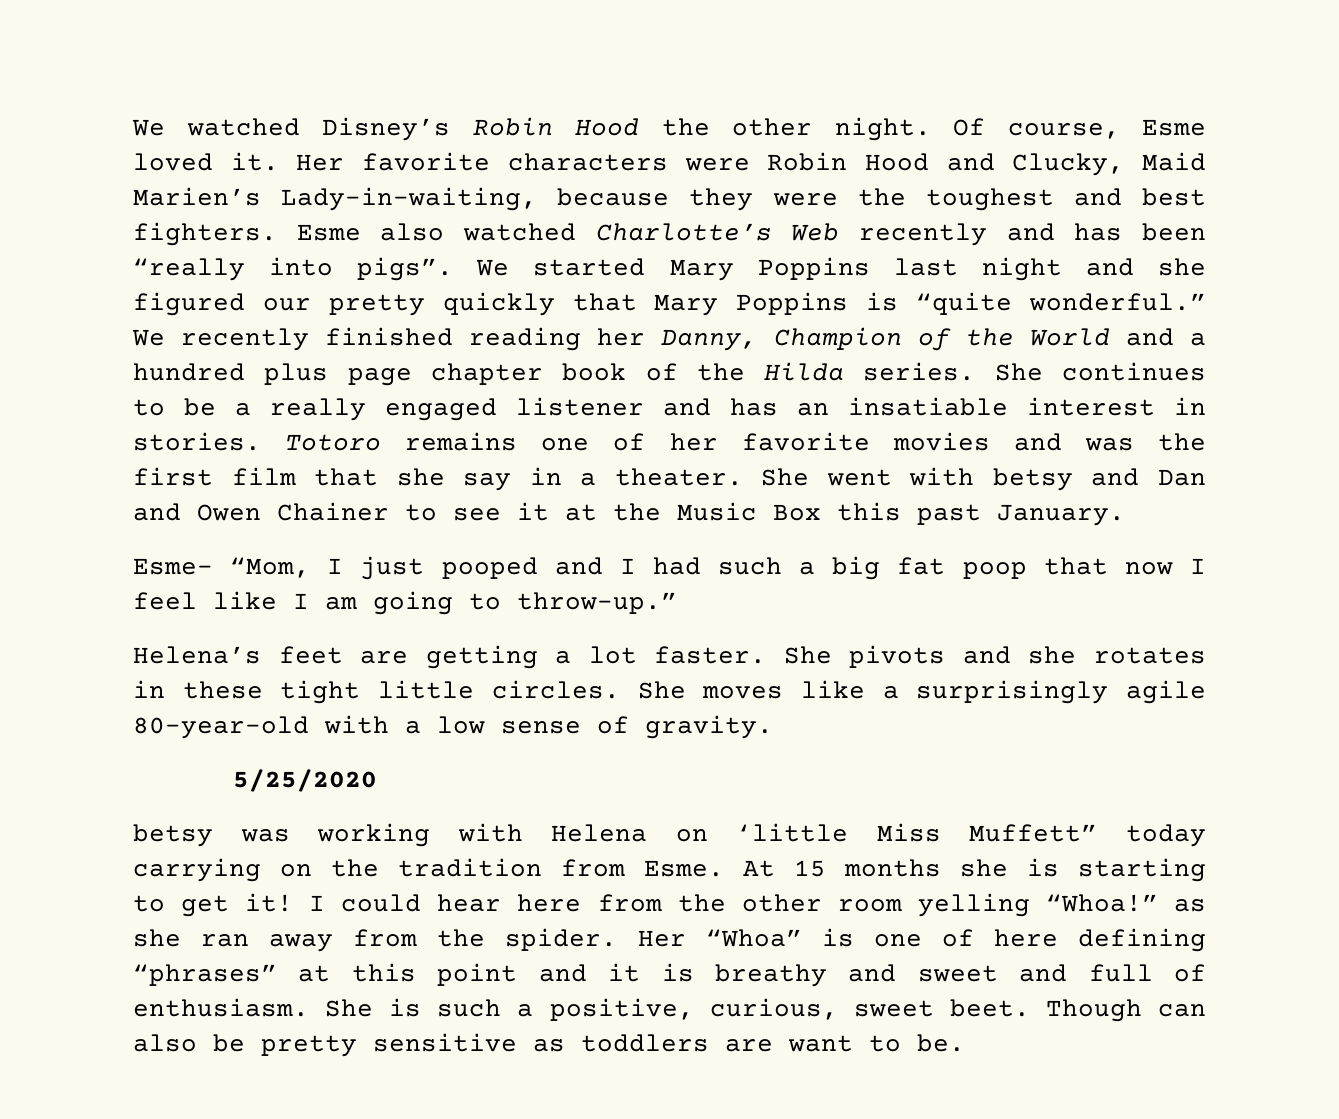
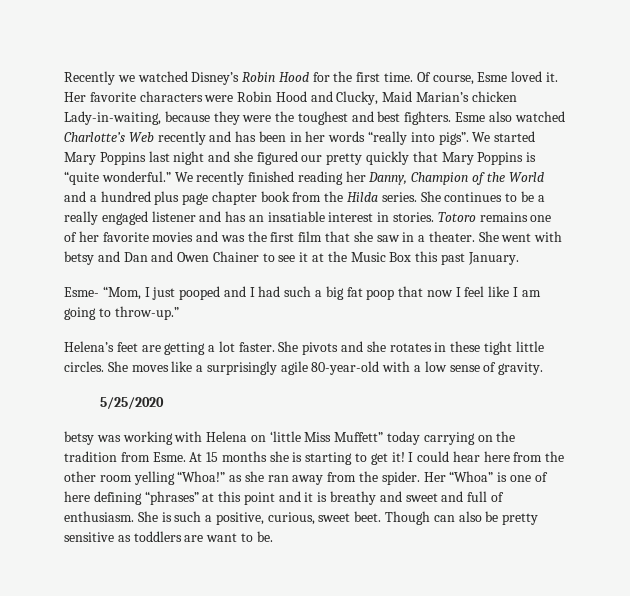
[132,119,165,136] We -> [64,71,135,85] Recently we
[661,117,931,141] the other night. -> [312,71,414,82] for the first time.
[133,187,261,206] Marien’s -> [416,91,517,102] Marian’s chicken
(1206, 232) none -> [289,131,366,142] in her words
[645,363,678,381] of -> [292,192,322,202] from
[463,473,512,491] say -> [376,235,400,242] saw

